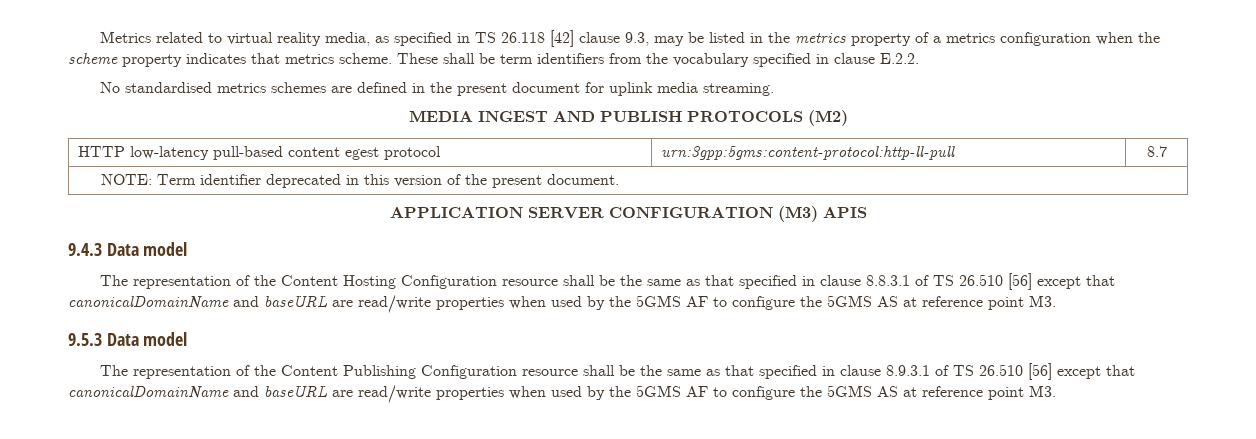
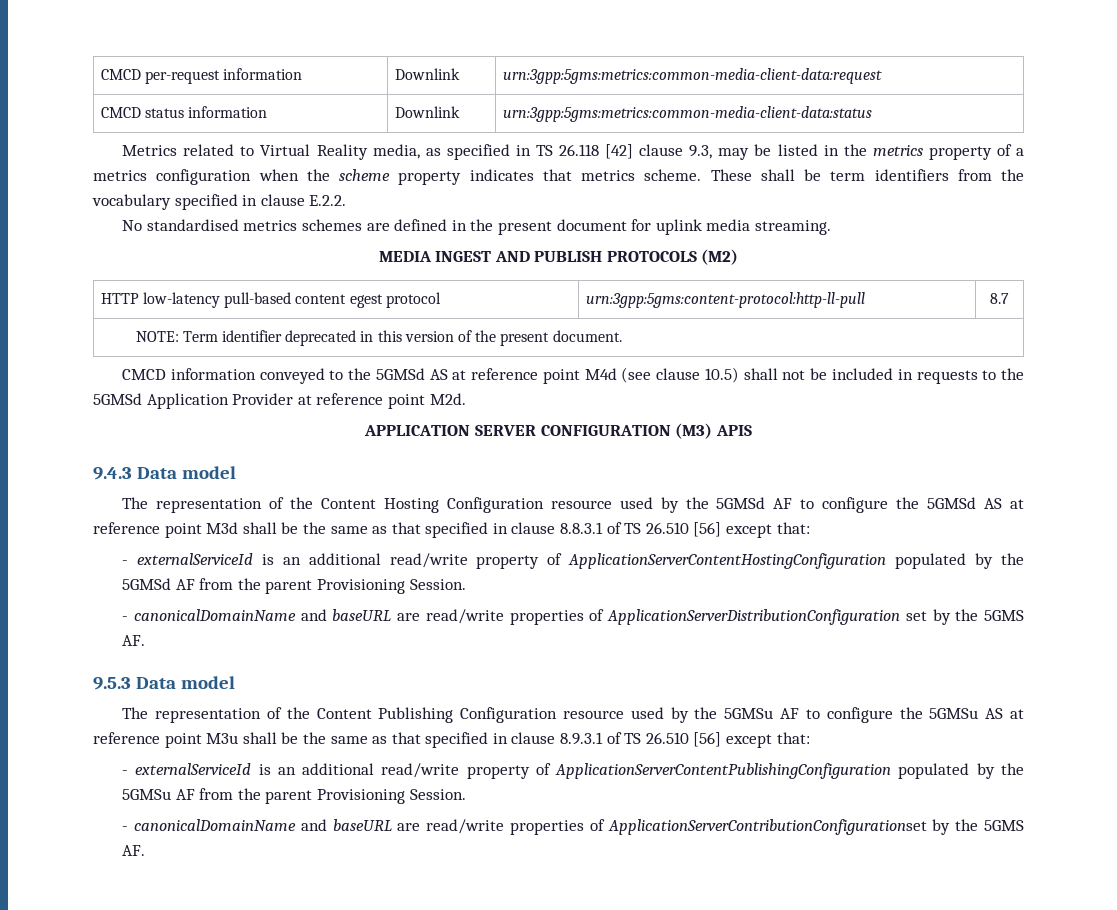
(100, 37) none -> [100,68,303,84] [394,68,460,80] [502,68,882,84] [100,106,268,118] [394,106,460,118] [502,106,872,122] CMCD per-request information | Downlink | urn:3gpp:5gms:metrics:common-media-client-data:request // CMCD status information | Downlink | urn:3gpp:5gms:metrics:common-media-client-data:status //
[227,32,322,46] virtual reality -> [260,144,368,160] Virtual Reality
(620, 179) none -> [122,367,1024,384] [93,393,466,409] // CMCD information conveyed to the 5GMSd AS at reference point M4d (see clause 10.5) shall not be included in requests to the 5GMSd Application Provider at reference point M2d.
(559, 282) none -> [619,497,1025,513] [93,522,239,538] used by the 5GMSd AF to configure the 5GMSd AS at reference point M3d
[1086,275,1116,286] [68,295,1056,313] that canonicalDomainName and baseURL are read/write properties when used by the 5GMS AF to configure the 5GMS AS at reference point M3. -> [776,522,810,534] [122,553,1024,569] [122,578,466,594] [122,609,1024,625] [122,635,146,646] that: // - externalServiceId is an additional read/write property of ApplicationServerContentHostingConfiguration populated by the 5GMSd AF from the parent Provisioning Session. // - canonicalDomainName and baseURL are read/write properties of ApplicationServerDistributionConfiguration set by the 5GMS AF.
(579, 372) none -> [630,707,1024,723] [93,732,239,748] used by the 5GMSu AF to configure the 5GMSu AS at reference point M3u
[1106,365,1136,376] [68,385,1056,403] that canonicalDomainName and baseURL are read/write properties when used by the 5GMS AF to configure the 5GMS AS at reference point M3. -> [776,732,810,744] [122,763,1024,779] [122,788,466,804] [122,819,1024,835] [122,845,146,856] that: // - externalServiceId is an additional read/write property of ApplicationServerContentPublishingConfiguration populated by the 5GMSu AF from the parent Provisioning Session. // - canonicalDomainName and baseURL are read/write properties of ApplicationServerContributionConfigurationset by the 5GMS AF.

